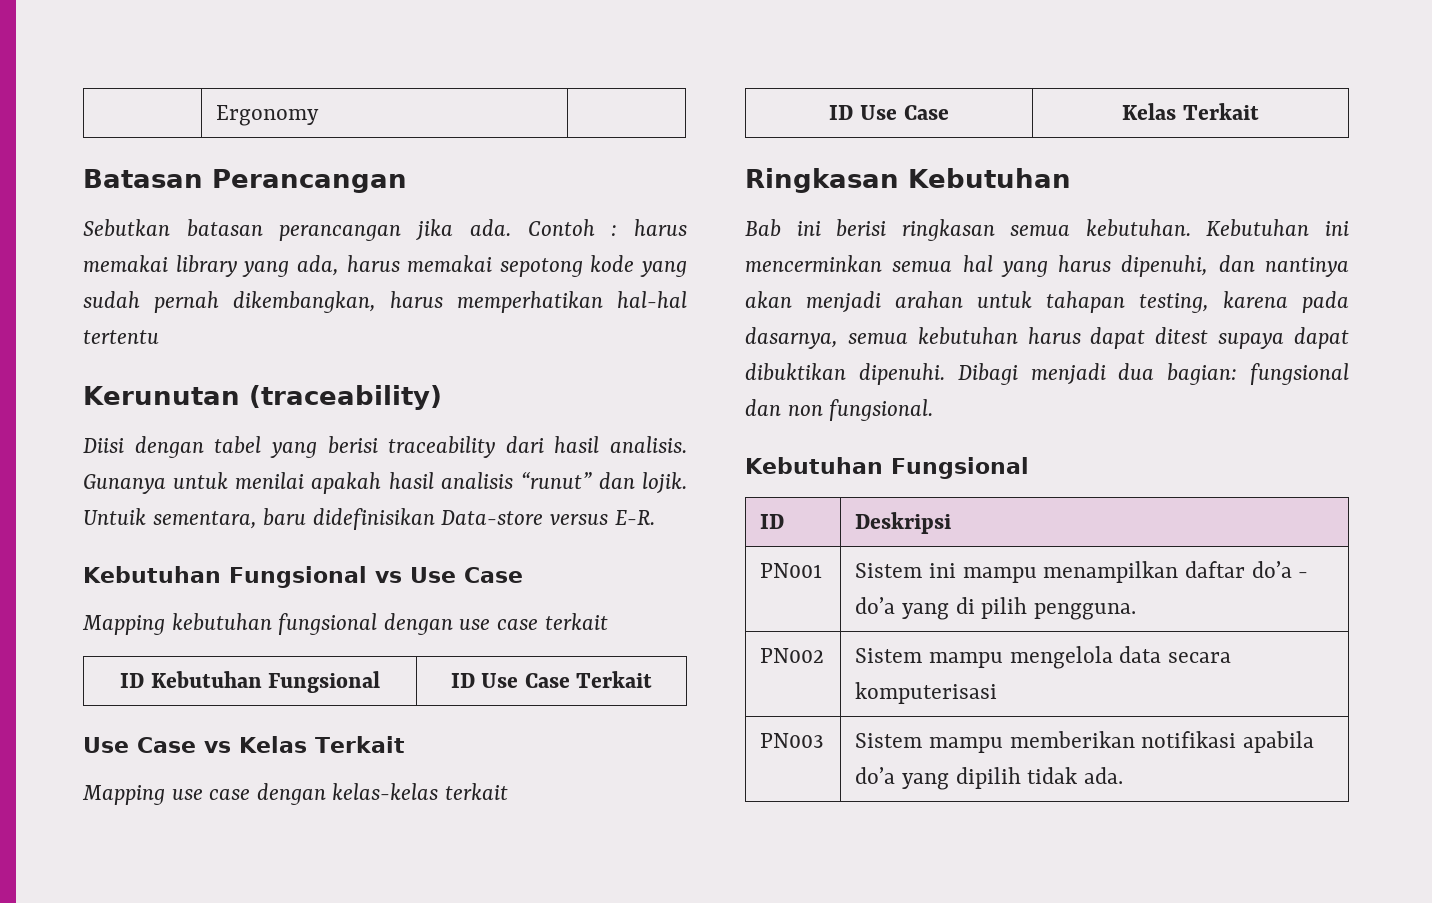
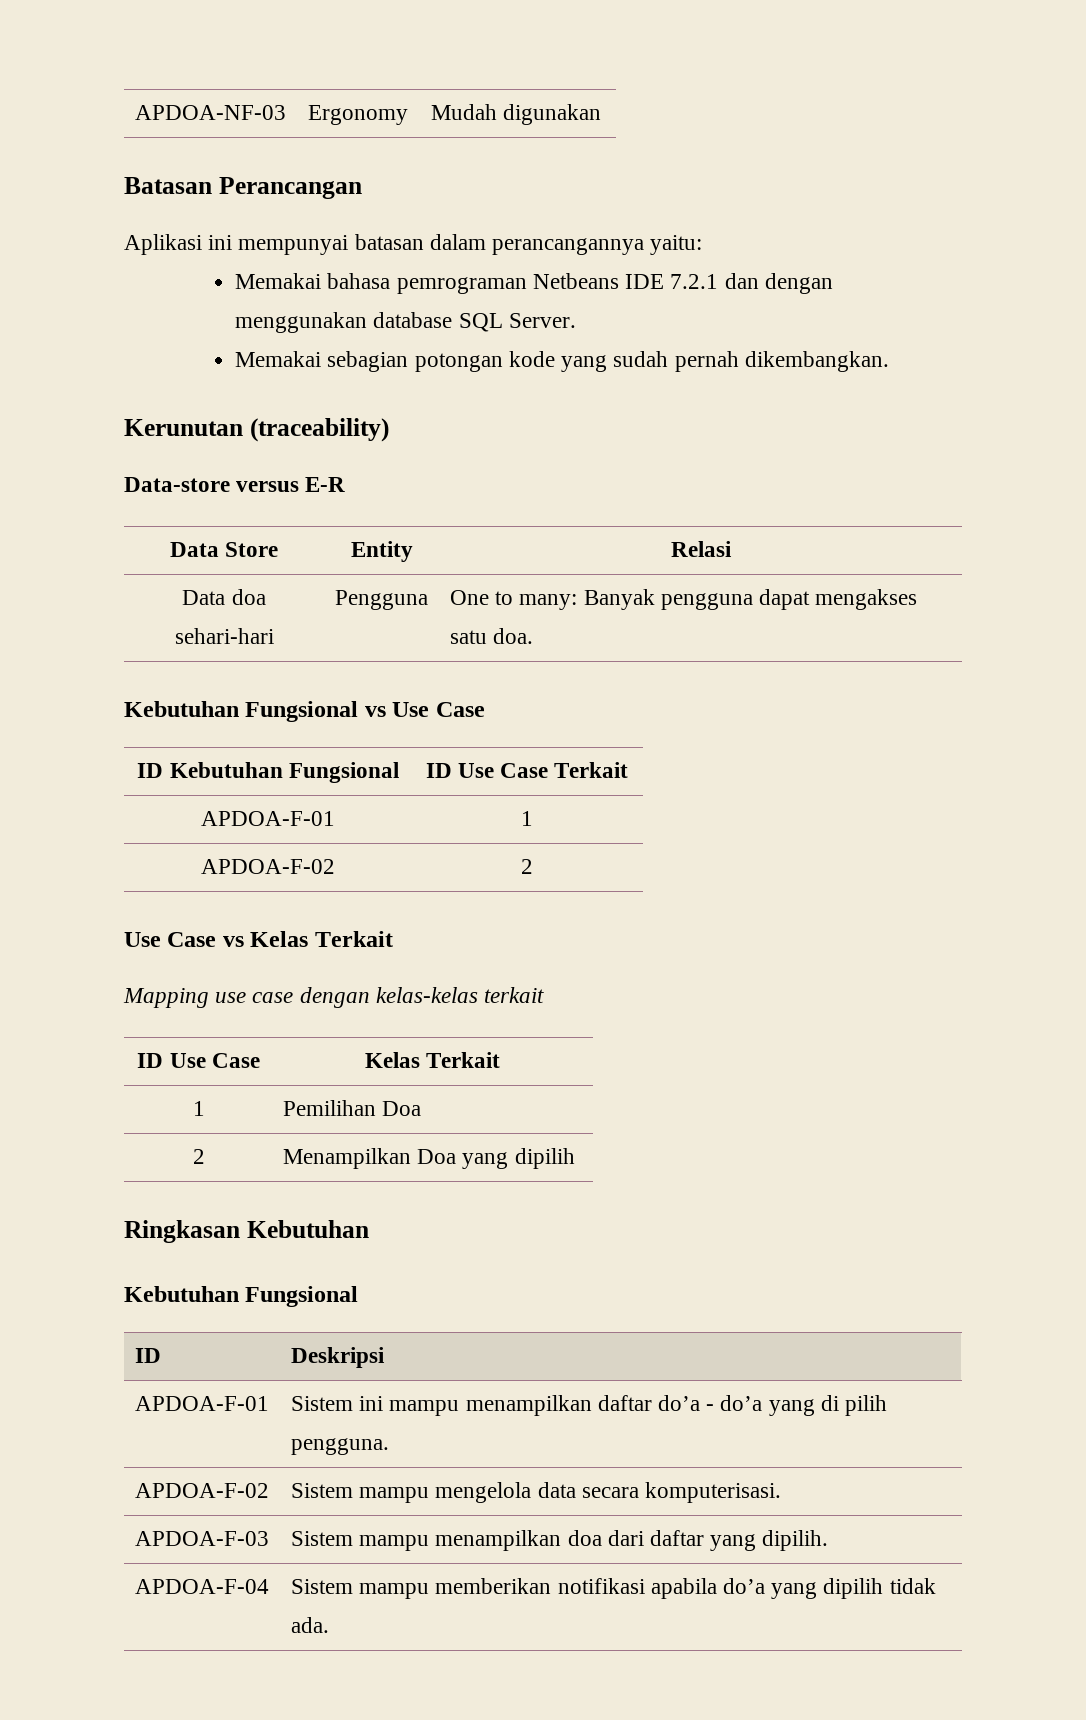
(216, 115) none -> [134,105,286,120] APDOA-NF-03
(320, 115) none -> [430,104,602,125] Mudah digunakan
[83,219,687,241] [83,255,687,277] [83,291,687,313] [83,330,159,344] [83,385,442,410] [83,436,687,458] [83,471,687,494] [83,508,655,530] Sebutkan batasan perancangan jika ada. Contoh : harus memakai library yang ada, harus memakai sepotong kode yang sudah pernah dikembangkan, harus memperhatikan hal-hal tertentu // Kerunutan (traceability) // Diisi dengan tabel yang berisi traceability dari hasil analisis. Gunanya untuk menilai apakah hasil analisis “runut” dan lojik. Untuik sementara, baru didefinisikan Data-store versus E-R. -> [124,234,703,255] [235,273,833,294] [235,312,576,333] [235,351,889,372] [124,418,389,442] [124,477,346,492] [169,542,279,557] [350,541,413,562] [670,541,732,557] [182,589,266,605] [174,628,274,644] [335,590,428,610] [449,589,918,610] [449,628,534,644] Aplikasi ini mempunyai batasan dalam perancangannya yaitu: // Memakai bahasa pemrograman Netbeans IDE 7.2.1 dan dengan menggunakan database SQL Server. // Memakai sebagian potongan kode yang sudah pernah dikembangkan. // Kerunutan (traceability) // Data-store versus E-R // Data Store | Entity | Relasi // Data doa sehari-hari | Pengguna | One to many: Banyak pengguna dapat mengakses satu doa.
[82,613,608,635] // Mapping kebutuhan fungsional dengan use case terkait -> (485, 709) none
(653, 679) none -> [201,811,335,826] [521,811,533,826] [201,859,335,874] [521,859,533,874] // APDOA-F-01 | 1 // APDOA-F-02 | 2
[745,168,1071,193] [745,219,1349,241] [745,255,1349,277] [745,291,1349,313] [745,327,1350,349] [745,363,1349,385] [745,399,934,421] // Ringkasan Kebutuhan // Bab ini berisi ringkasan semua kebutuhan. Kebutuhan ini mencerminkan semua hal yang harus dipenuhi, dan nantinya akan menjadi arahan untuk tahapan testing, karena pada dasarnya, semua kebutuhan harus dapat ditest supaya dapat dibuktikan dipenuhi. Dibagi menjadi dua bagian: fungsional dan non fungsional. -> [192,1101,205,1116] [282,1100,422,1116] [192,1149,205,1164] [282,1148,575,1169] [124,1220,369,1243] // 1 | Pemilihan Doa // 2 | Menampilkan Doa yang dipilih // Ringkasan Kebutuhan
[760,563,823,578] PN001 -> [134,1396,269,1411] APDOA-F-01
[760,648,825,663] PN002 -> [134,1483,269,1498] APDOA-F-02
[855,682,998,704] [760,733,825,748] komputerisasi // PN003 -> [644,1482,781,1503] [134,1531,269,1546] [290,1530,829,1551] [134,1579,269,1594] komputerisasi. // APDOA-F-03 | Sistem mampu menampilkan doa dari daftar yang dipilih. // APDOA-F-04

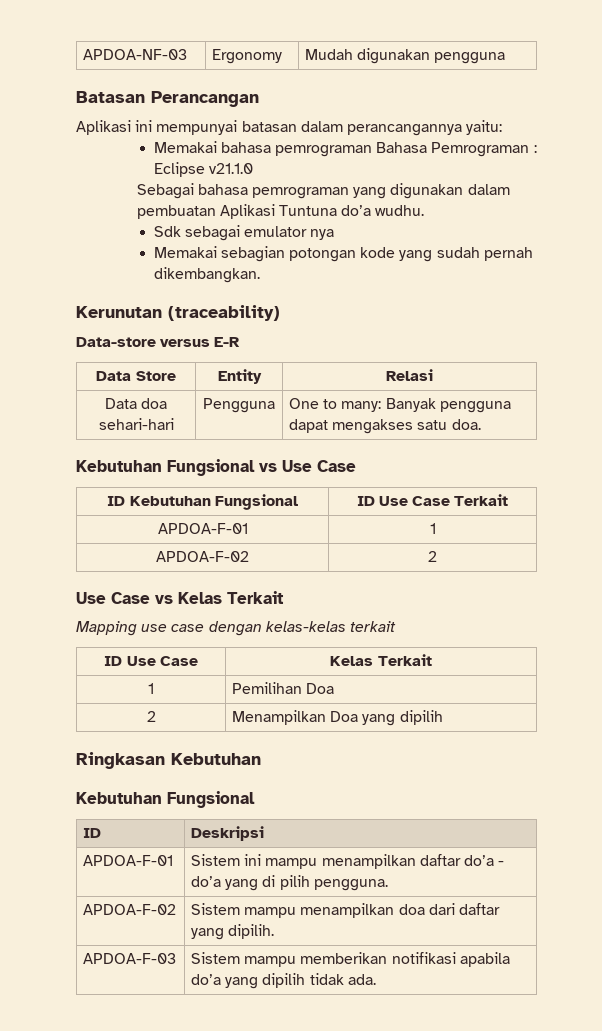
(602, 114) none -> [434,52,506,64] pengguna
[532,273,833,294] [235,312,576,333] Netbeans IDE 7.2.1 dan dengan menggunakan database SQL Server. -> [376,142,537,157] [153,162,253,177] [136,183,510,199] [136,204,425,219] [153,225,335,241] Bahasa Pemrograman : Eclipse v21.1.0 // Sebagai bahasa pemrograman yang digunakan dalam pembuatan Aplikasi Tuntuna do’a wudhu. // Sdk sebagai emulator nya
[290,1482,781,1503] [134,1531,269,1546] | Sistem mampu mengelola data secara komputerisasi. // APDOA-F-03 -> (177, 909) none
[134,1579,269,1594] APDOA-F-04 -> [83,953,177,964] APDOA-F-03

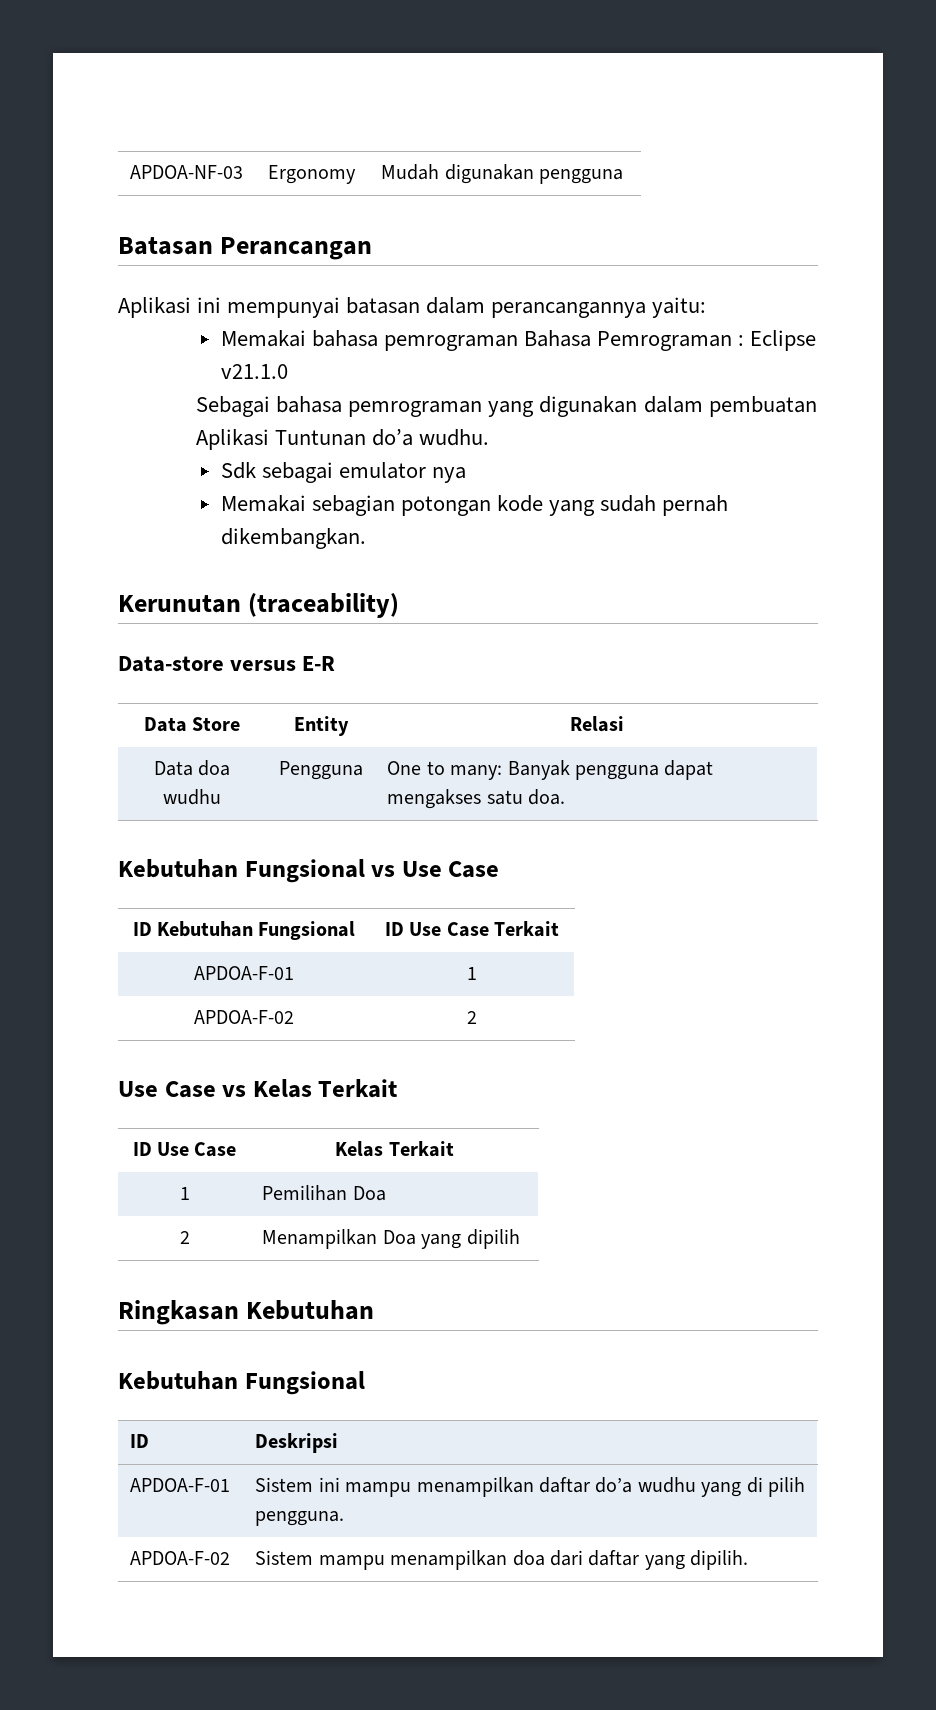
[279,205,338,216] Tuntuna -> [275,430,367,446] Tuntunan
[98,418,174,430] sehari-hari -> [163,789,221,805] wudhu
[76,621,396,636] // Mapping use case dengan kelas-kelas terkait -> (398, 1088) none
[498,861,505,866] [191,876,222,887] - do’a -> [637,1477,696,1493] wudhu
[83,953,177,964] [191,952,510,967] [191,973,376,989] // APDOA-F-03 | Sistem mampu memberikan notifikasi apabila do’a yang dipilih tidak ada. -> (749, 1560) none

